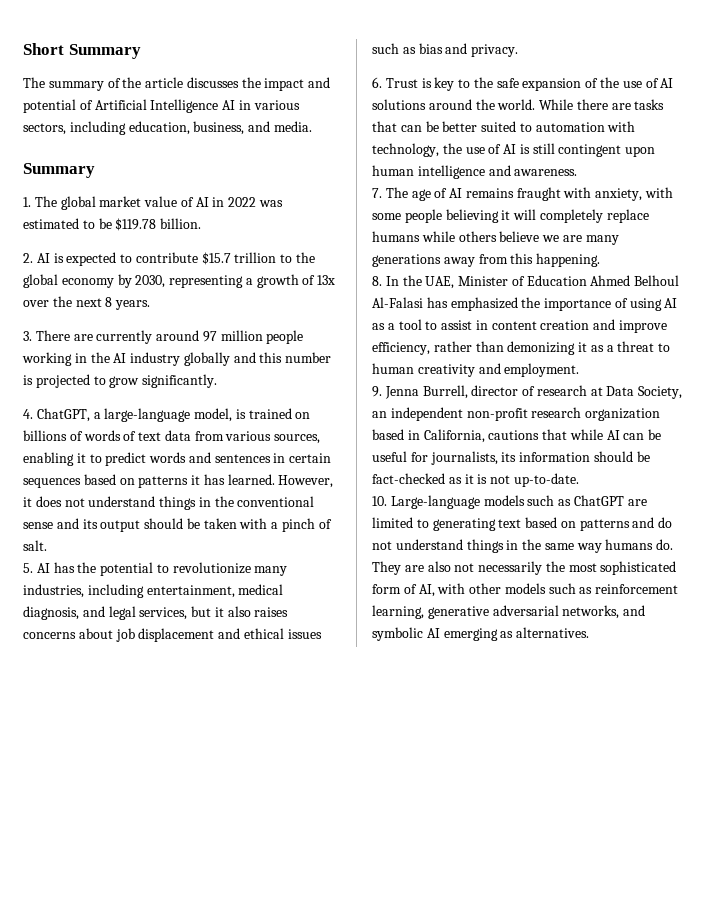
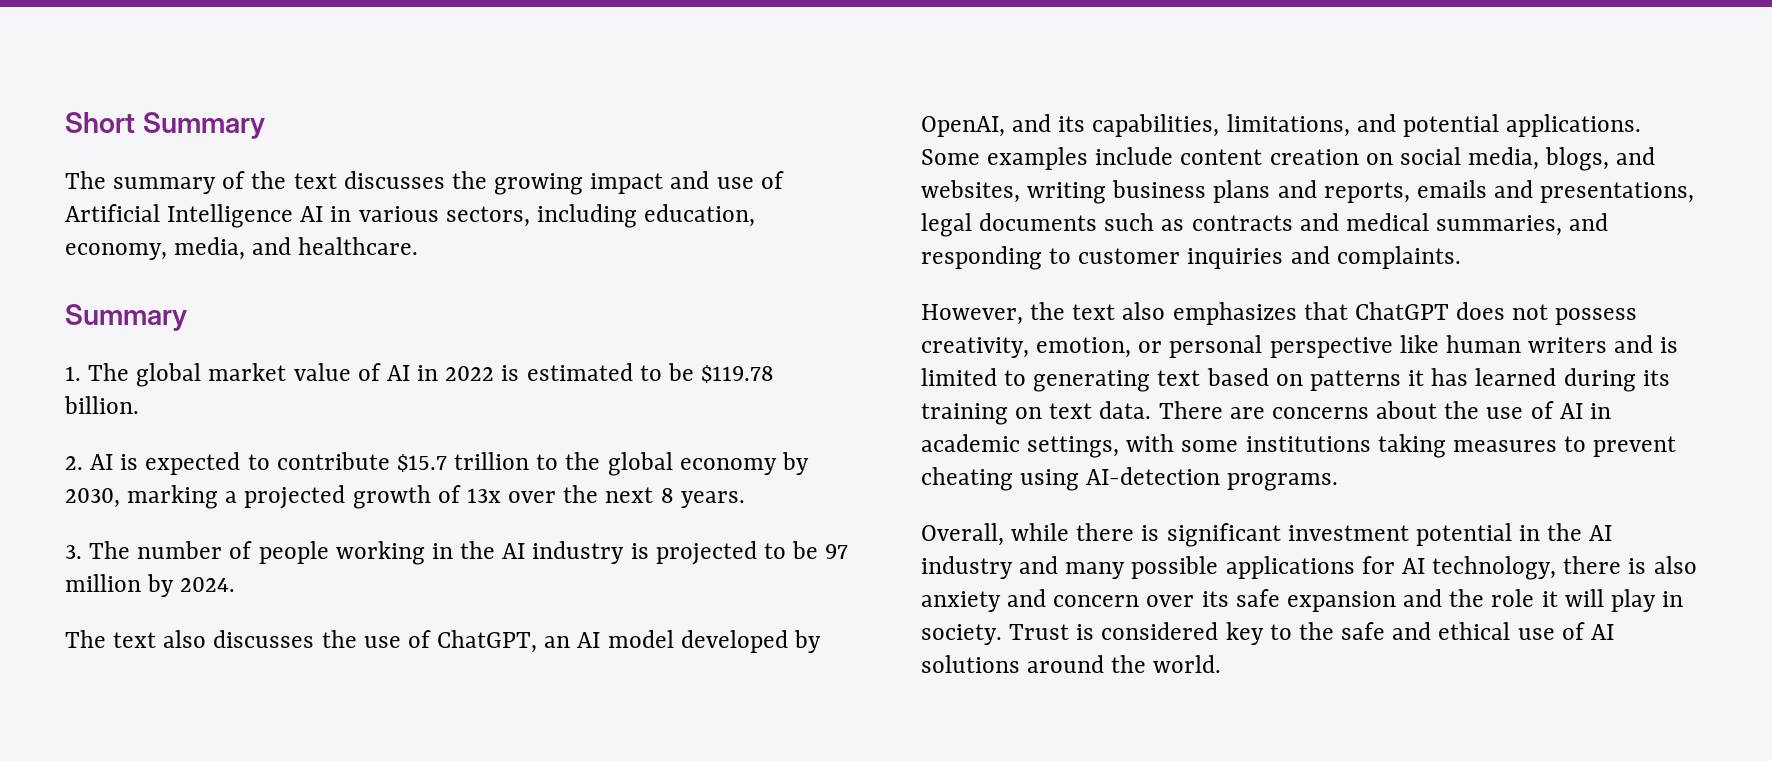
[145,77,261,88] article discusses the -> [293,171,584,195] text discusses the growing
[23,99,76,113] potential -> [716,177,754,189] use
[193,121,312,135] business, and media. -> [65,237,419,260] economy, media, and healthcare.
[259,200,284,207] was -> [501,365,520,381] is
[169,275,253,288] representing a -> [127,485,346,509] marking a projected
[35,330,263,344] There are currently around 97 million -> [89,541,253,559] The number of
[183,352,332,366] [23,374,218,388] [23,408,311,422] [23,430,321,444] [23,452,332,466] [23,478,81,488] globally and this number is projected to grow significantly. // 4. ChatGPT, a large-language model, is trained on billions of words of text data from various sources, enabling it to predict words and sentences in certain sequences -> [630,541,849,565] [65,574,236,597] [65,630,821,653] [921,114,1642,137] [921,147,1656,171] [921,180,1695,204] [921,213,1609,237] [921,246,1461,270] [921,302,1638,325] [921,335,1679,358] [921,368,1201,392] is projected to be 97 million by 2024. // The text also discusses the use of ChatGPT, an AI model developed by OpenAI, and its capabilities, limitations, and potential applications. Some examples include content creation on social media, blogs, and websites, writing business plans and reports, emails and presentations, legal documents such as contracts and medical summaries, and responding to customer inquiries and complaints. // However, the text also emphasizes that ChatGPT does not possess creativity, emotion, or personal perspective like human writers and is limited to generating text
[227,474,334,488] [23,496,315,510] [23,518,332,532] [23,540,47,551] [23,562,288,576] [23,584,284,598] [23,606,289,620] [23,628,322,642] [372,43,519,57] [372,77,382,88] learned. However, it does not understand things in the conventional sense and its output should be taken with a pinch of salt. // 5. AI has the potential to revolutionize many industries, including entertainment, medical diagnosis, and legal services, but it also raises concerns about job displacement and ethical issues such as bias and privacy. // 6. -> [1475,368,1670,392] [921,401,1611,425] [921,434,1677,458] [921,467,1339,491] [921,523,1613,547] [921,556,1697,580] [921,589,1684,612] [921,624,1002,645] learned during its training on text data. There are concerns about the use of AI in academic settings, with some institutions taking measures to prevent cheating using AI-detection programs. // Overall, while there is significant investment potential in the AI industry and many possible applications for AI technology, there is also anxiety and concern over its safe expansion and the role it will play in society.
(432, 83) none -> [1101,622,1219,640] considered
[522,77,620,91] expansion of the -> [1392,622,1511,640] and ethical
[539,99,665,110] [372,121,636,132] [372,143,656,157] [372,165,578,179] [372,187,674,201] [372,209,649,223] [372,231,619,245] [372,253,601,267] [372,275,680,289] [372,297,678,311] [372,319,668,333] [372,341,671,355] [372,363,580,377] [372,385,683,399] [372,407,661,421] [372,429,662,443] [372,451,650,465] [372,473,579,487] [372,495,647,509] [372,517,673,531] [372,539,674,553] [372,561,677,575] [372,583,679,597] [372,605,646,619] [372,627,590,641] While there are tasks that can be better suited to automation with technology, the use of AI is still contingent upon human intelligence and awareness. // 7. The age of AI remains fraught with anxiety, with some people believing it will completely replace humans while others believe we are many generations away from this happening. // 8. In the UAE, Minister of Education Ahmed Belhoul Al-Falasi has emphasized the importance of using AI as a tool to assist in content creation and improve efficiency, rather than demonizing it as a threat to human creativity and employment. // 9. Jenna Burrell, director of research at Data Society, an independent non-profit research organization based in California, cautions that while AI can be useful for journalists, its information should be fact-checked as it is not up-to-date. // 10. Large-language models such as ChatGPT are limited to generating text based on patterns and do not understand things in the same way humans do. They are also not necessarily the most sophisticated form of AI, with other models such as reinforcement learning, generative adversarial networks, and symbolic AI emerging as alternatives. -> (1222, 664) none

